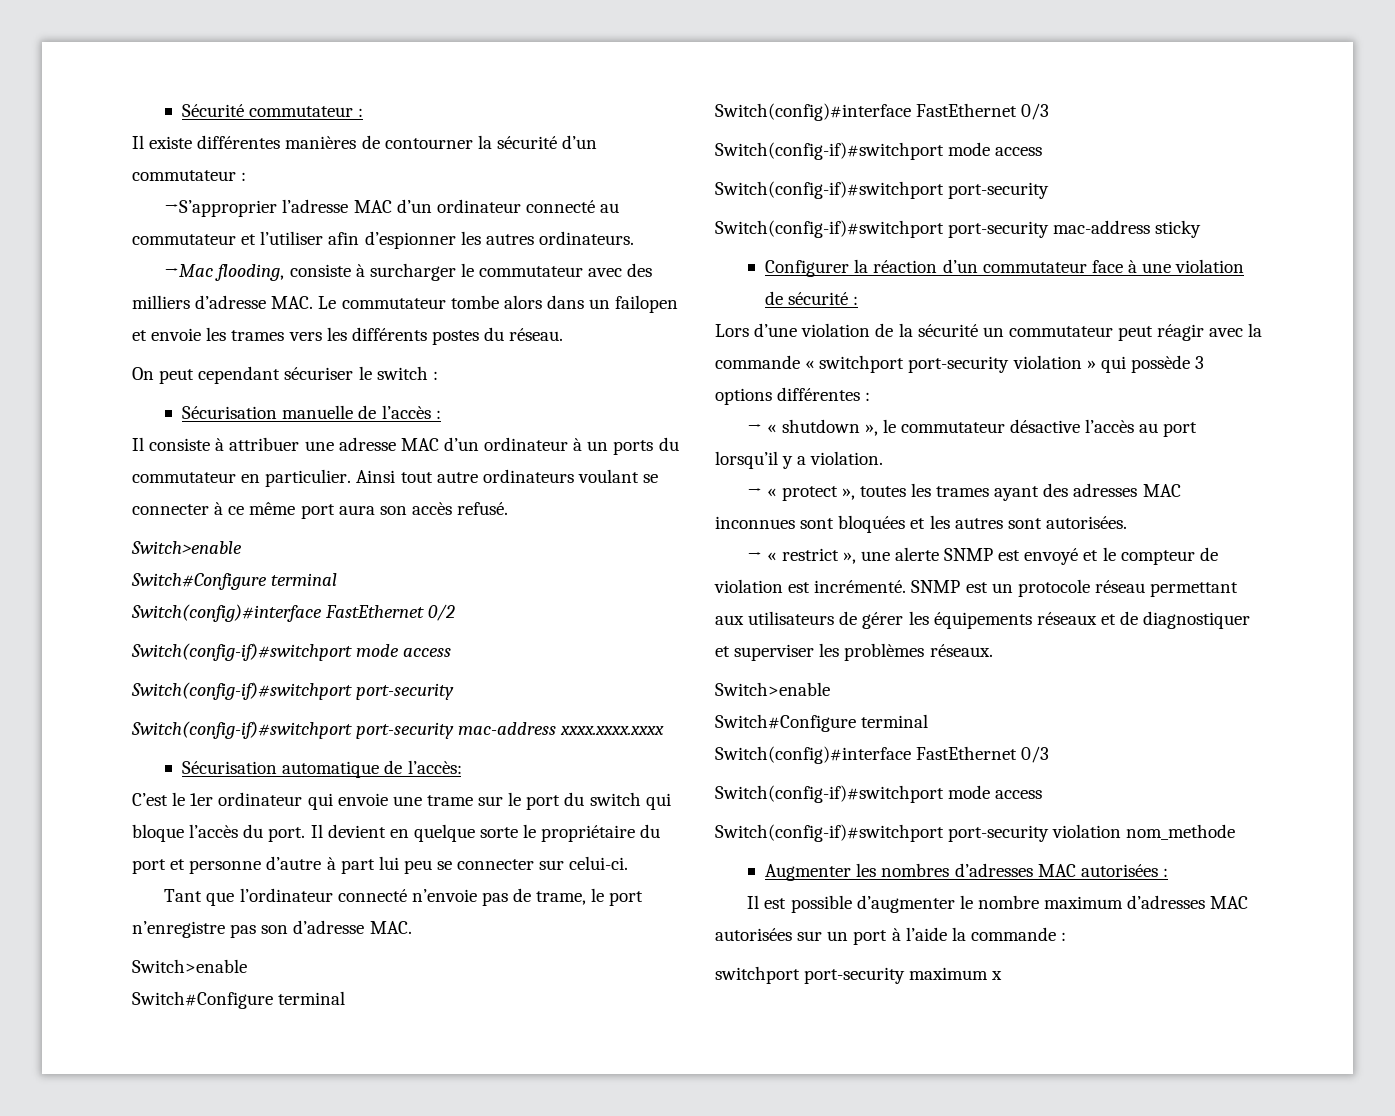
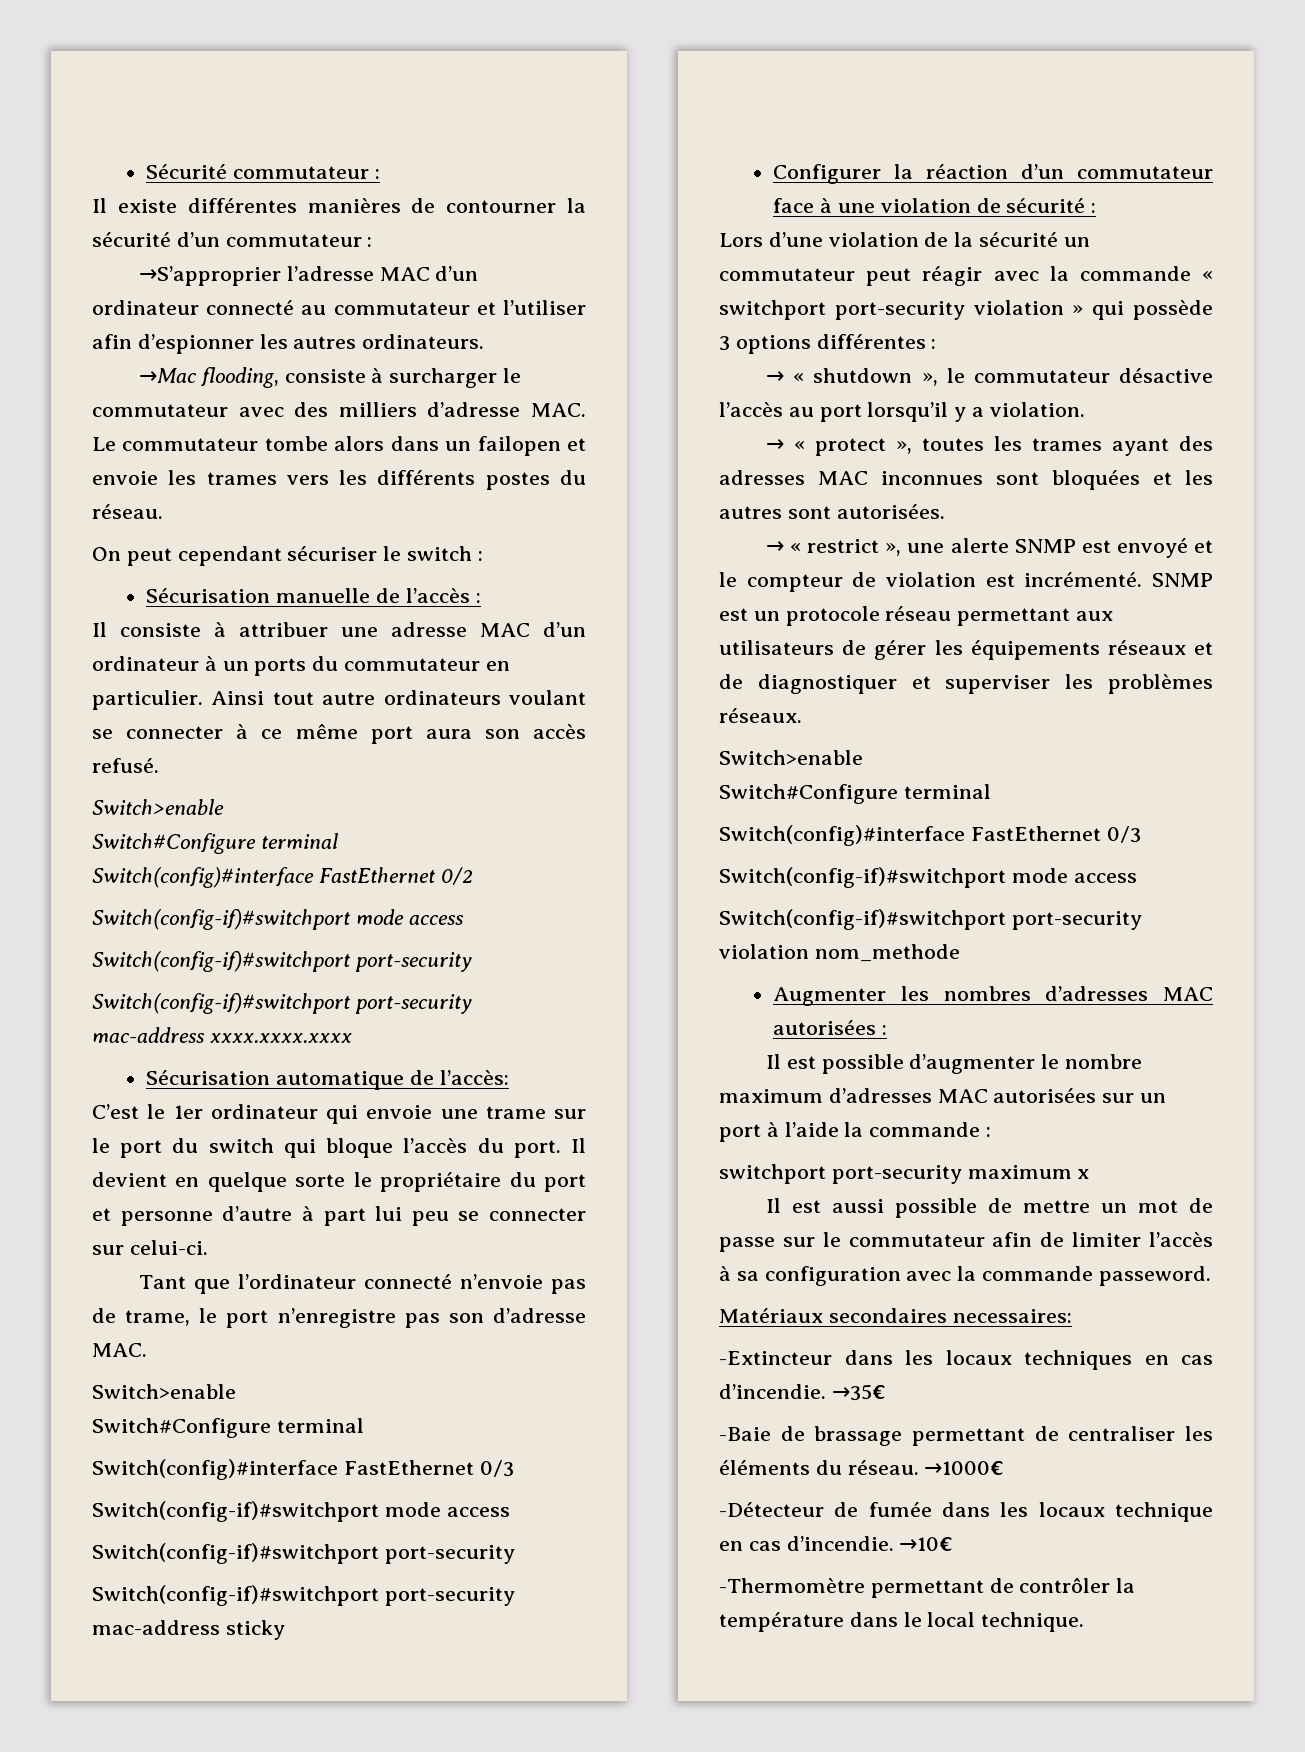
(1003, 975) none -> [766,1198,1213,1218] [719,1232,1213,1252] [719,1266,1211,1286] [719,1308,1072,1323] [719,1350,1213,1370] [719,1384,886,1401] [719,1426,1213,1446] [719,1460,1005,1475] [719,1502,1213,1522] [719,1536,954,1551] [719,1578,1136,1598] [719,1612,1085,1632] // Il est aussi possible de mettre un mot de passe sur le commutateur afin de limiter l’accès à sa configuration avec la commande passeword. // Matériaux secondaires necessaires: // -Extincteur dans les locaux techniques en cas d’incendie. →35€ // -Baie de brassage permettant de centraliser les éléments du réseau. →1000€ // -Détecteur de fumée dans les locaux technique en cas d’incendie. →10€ // -Thermomètre permettant de contrôler la température dans le local technique.

